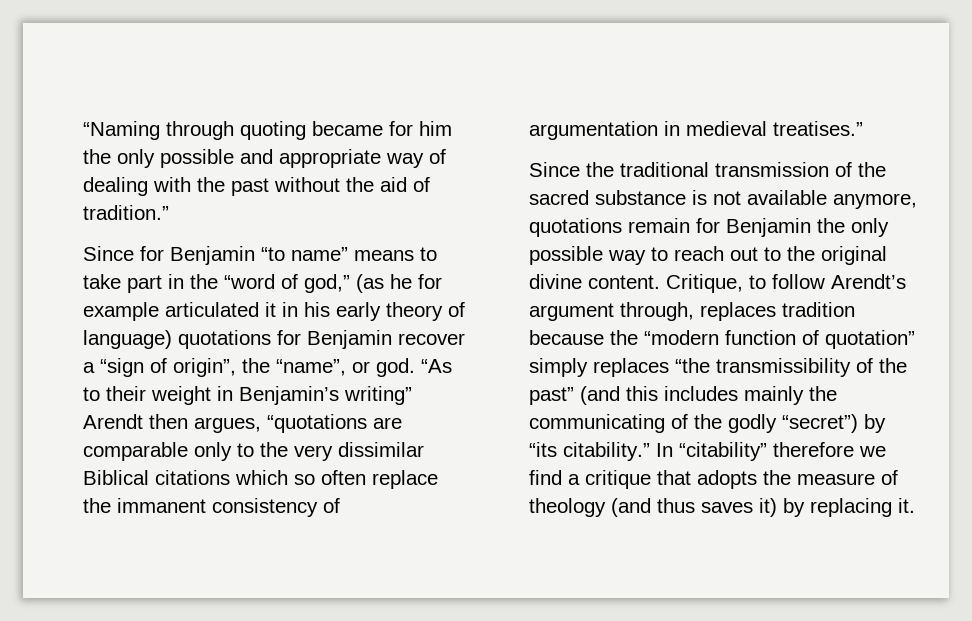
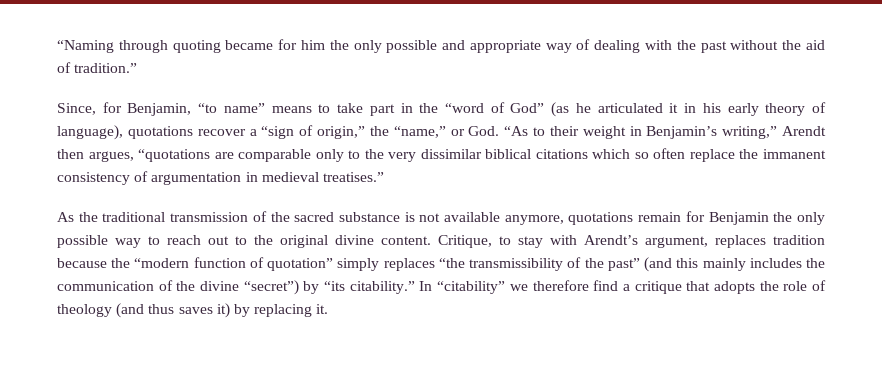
[83,246,255,265] Since for Benjamin -> [57,102,192,116] Since, for Benjamin,
[304,274,350,293] god,” -> [510,103,545,113] God”
[418,274,442,289] [83,302,159,321] for example -> (591, 108) none
[83,330,465,349] [83,358,415,377] language) quotations for Benjamin recover a “sign of origin”, the “name”, or god. -> [57,125,500,140] language), quotations recover a “sign of origin,” the “name,” or God.
[344,386,412,405] writing” -> [722,126,778,139] writing,”
[83,470,149,485] Biblical -> [485,149,532,159] biblical
[529,162,580,177] Since -> [57,212,74,222] As
[772,274,906,289] [529,302,694,321] follow Arendt’s argument through, -> [518,235,708,248] stay with Arendt’s argument,
[664,386,837,405] [529,414,777,433] includes mainly the communicating of the godly -> [702,258,826,271] [57,280,240,291] mainly includes the communication of the divine
[773,442,886,457] therefore we -> [509,280,589,291] we therefore
[797,473,875,485] measure -> [783,281,808,291] role

